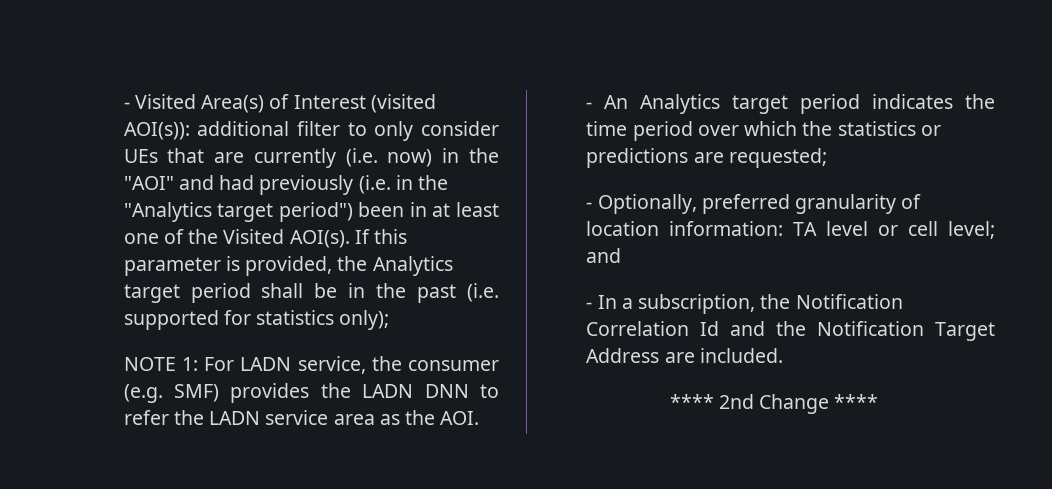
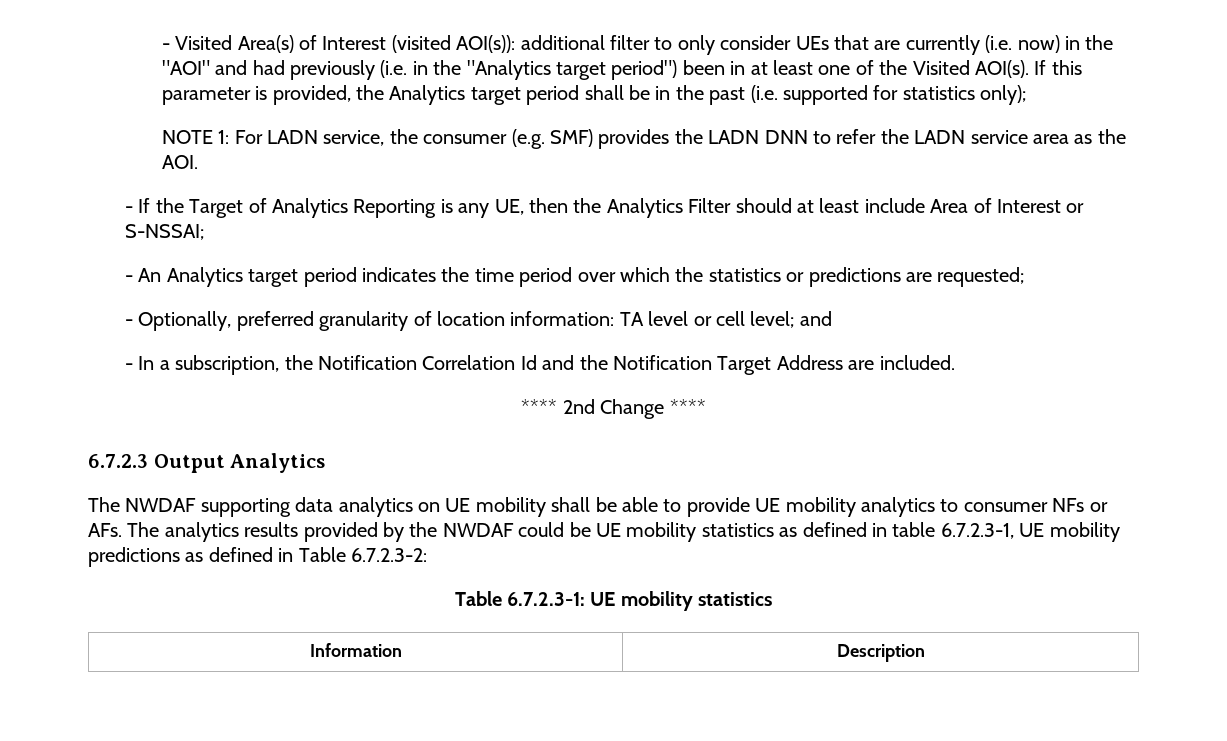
(480, 418) none -> [124,198,1085,218] [124,224,204,240] // - If the Target of Analytics Reporting is any UE, then the Analytics Filter should at least include Area of Interest or S-NSSAI;
(879, 401) none -> [88,453,326,473] [88,497,1108,517] [88,522,1120,542] [88,547,427,567] [454,591,773,611] [309,643,402,657] [836,644,925,662] // 6.7.2.3 Output Analytics // The NWDAF supporting data analytics on UE mobility shall be able to provide UE mobility analytics to consumer NFs or AFs. The analytics results provided by the NWDAF could be UE mobility statistics as defined in table 6.7.2.3-1, UE mobility predictions as defined in Table 6.7.2.3-2: // Table 6.7.2.3-1: UE mobility statistics // Information | Description

